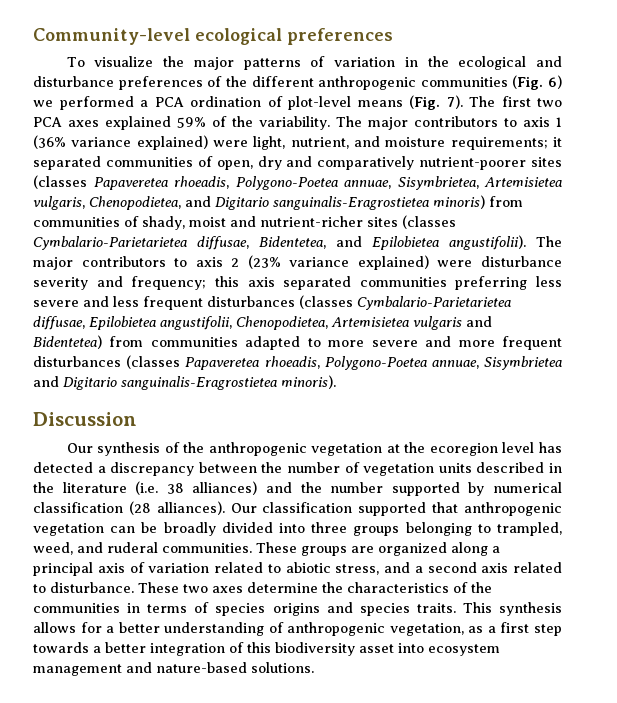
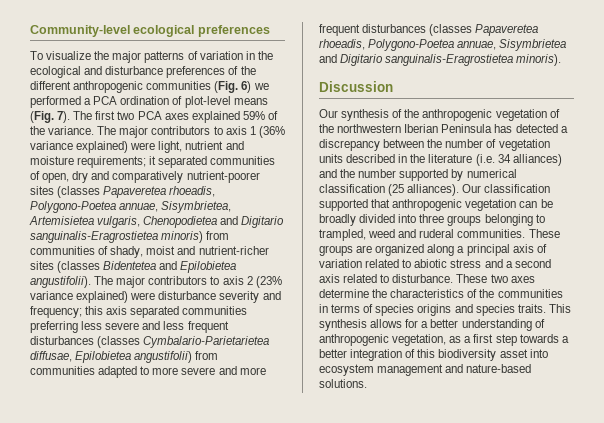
[259,116,330,130] variability. -> [48,126,95,135] variance.
[290,137,349,149] nutrient, -> [185,141,224,150] nutrient
[89,196,181,210] Chenopodietea, -> [143,216,218,228] Chenopodietea
[33,236,326,250] Cymbalario-Parietarietea diffusae, Bidentetea, -> [103,261,157,270] Bidentetea
[160,316,492,330] [33,335,102,349] angustifolii, Chenopodietea, Artemisietea vulgaris and Bidentetea) -> [134,351,193,363] angustifolii)
[386,442,535,456] at the ecoregion level -> [549,109,560,118] [319,124,493,133] of the northwestern Iberian Peninsula
[166,483,184,494] 38 -> [497,154,511,163] 34
[128,501,151,515] (28 -> [388,184,405,196] (25
[33,542,73,555] weed, -> [368,229,396,238] weed
[335,564,380,575] stress, -> [450,259,482,268] stress

